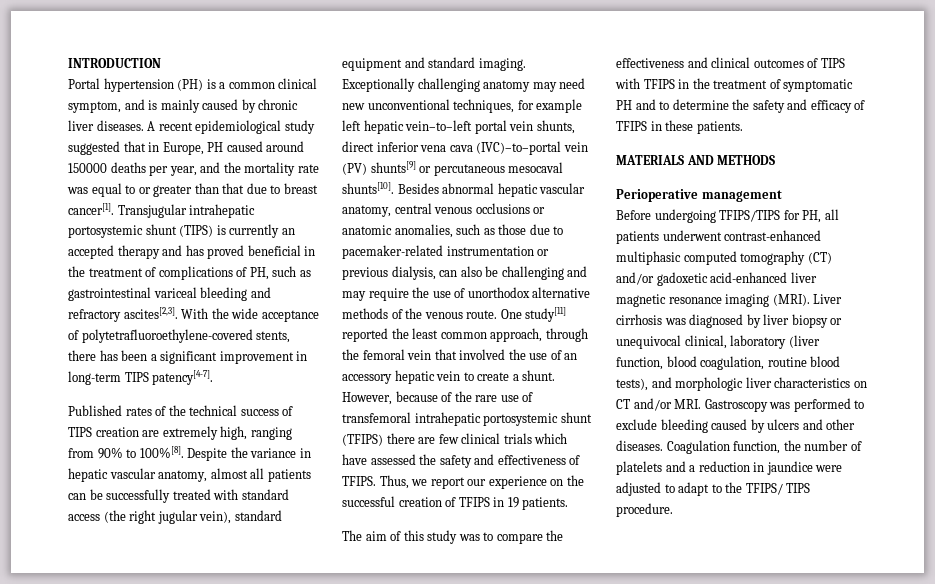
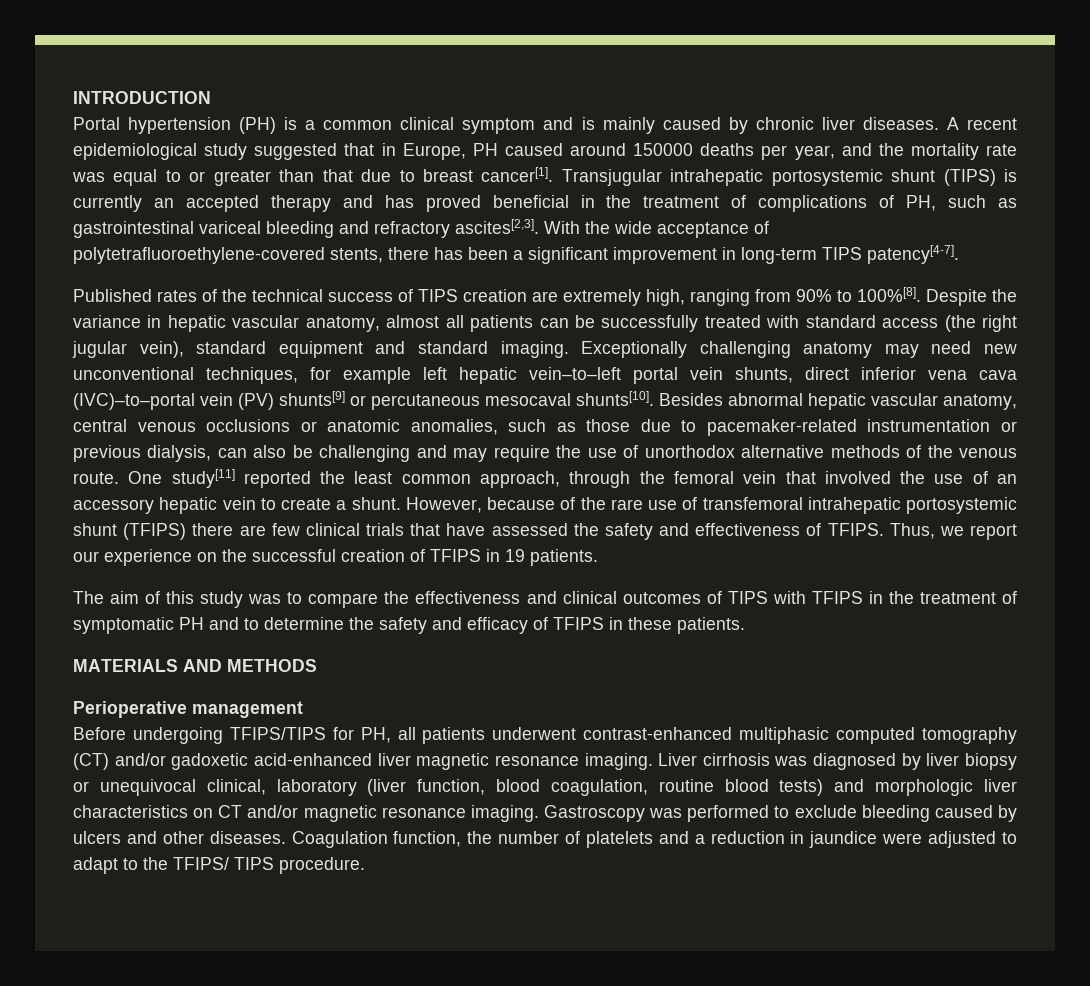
[68,101,121,113] symptom, -> [462,118,536,134] symptom
[534,433,568,444] which -> [410,523,441,536] that
[725,294,810,307] imaging (MRI). -> [584,753,653,770] imaging.
[616,378,648,391] tests), -> [779,779,824,796] tests)
[674,399,702,409] MRI. -> [303,805,539,822] magnetic resonance imaging.

